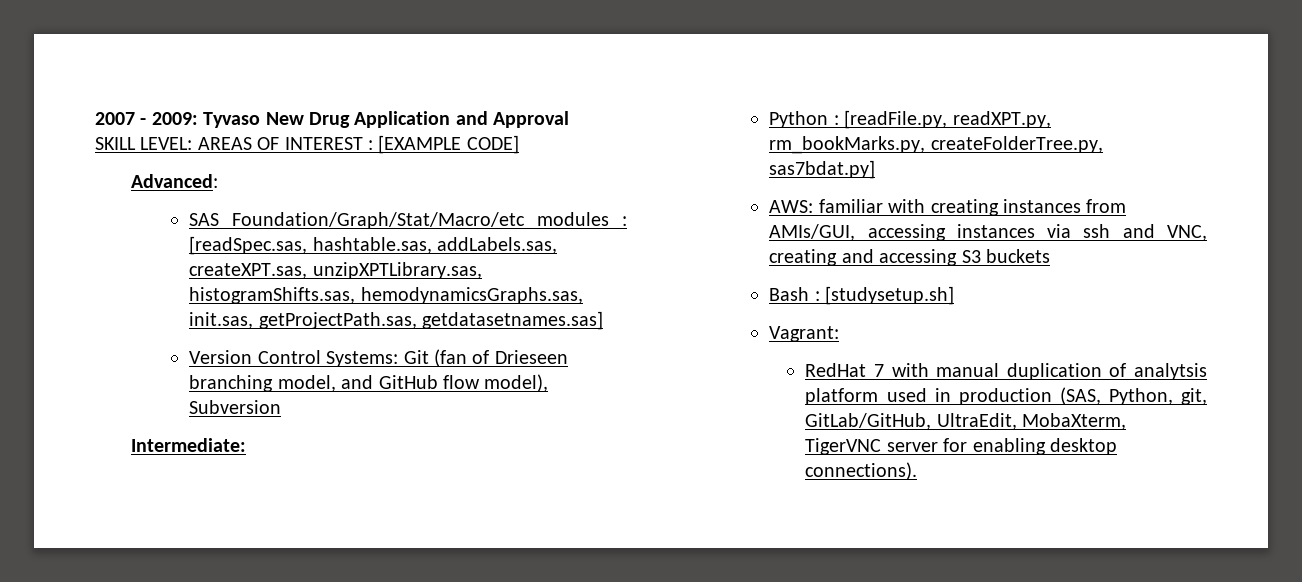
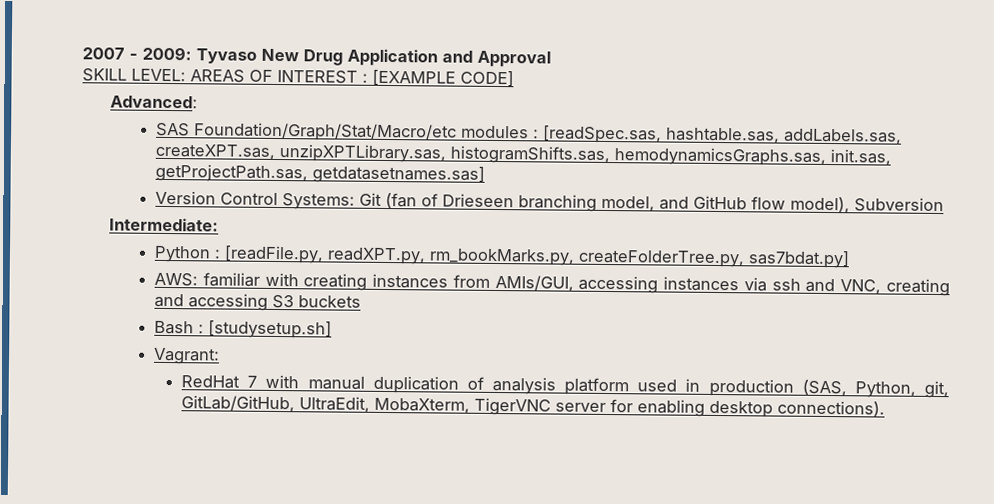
[1134,363,1207,380] analytsis -> [491,376,556,395] analysis

